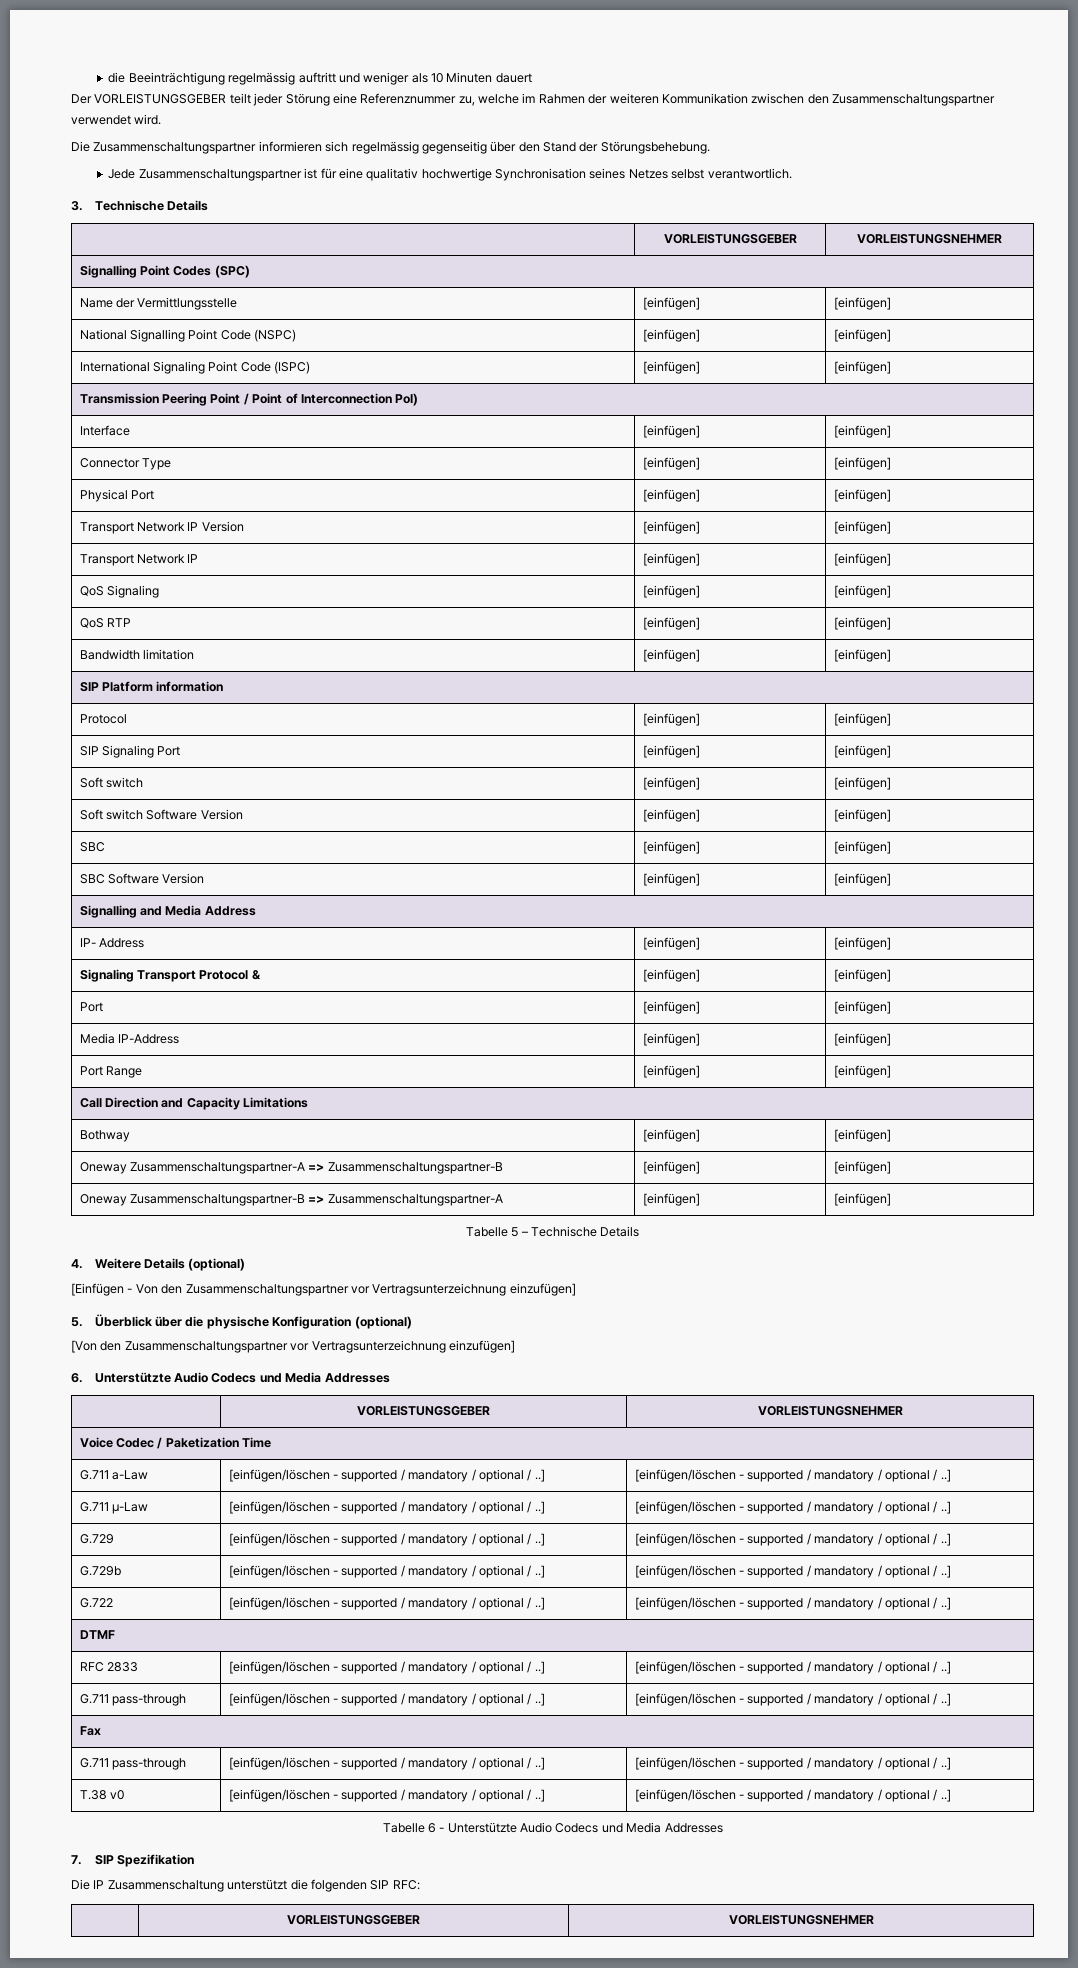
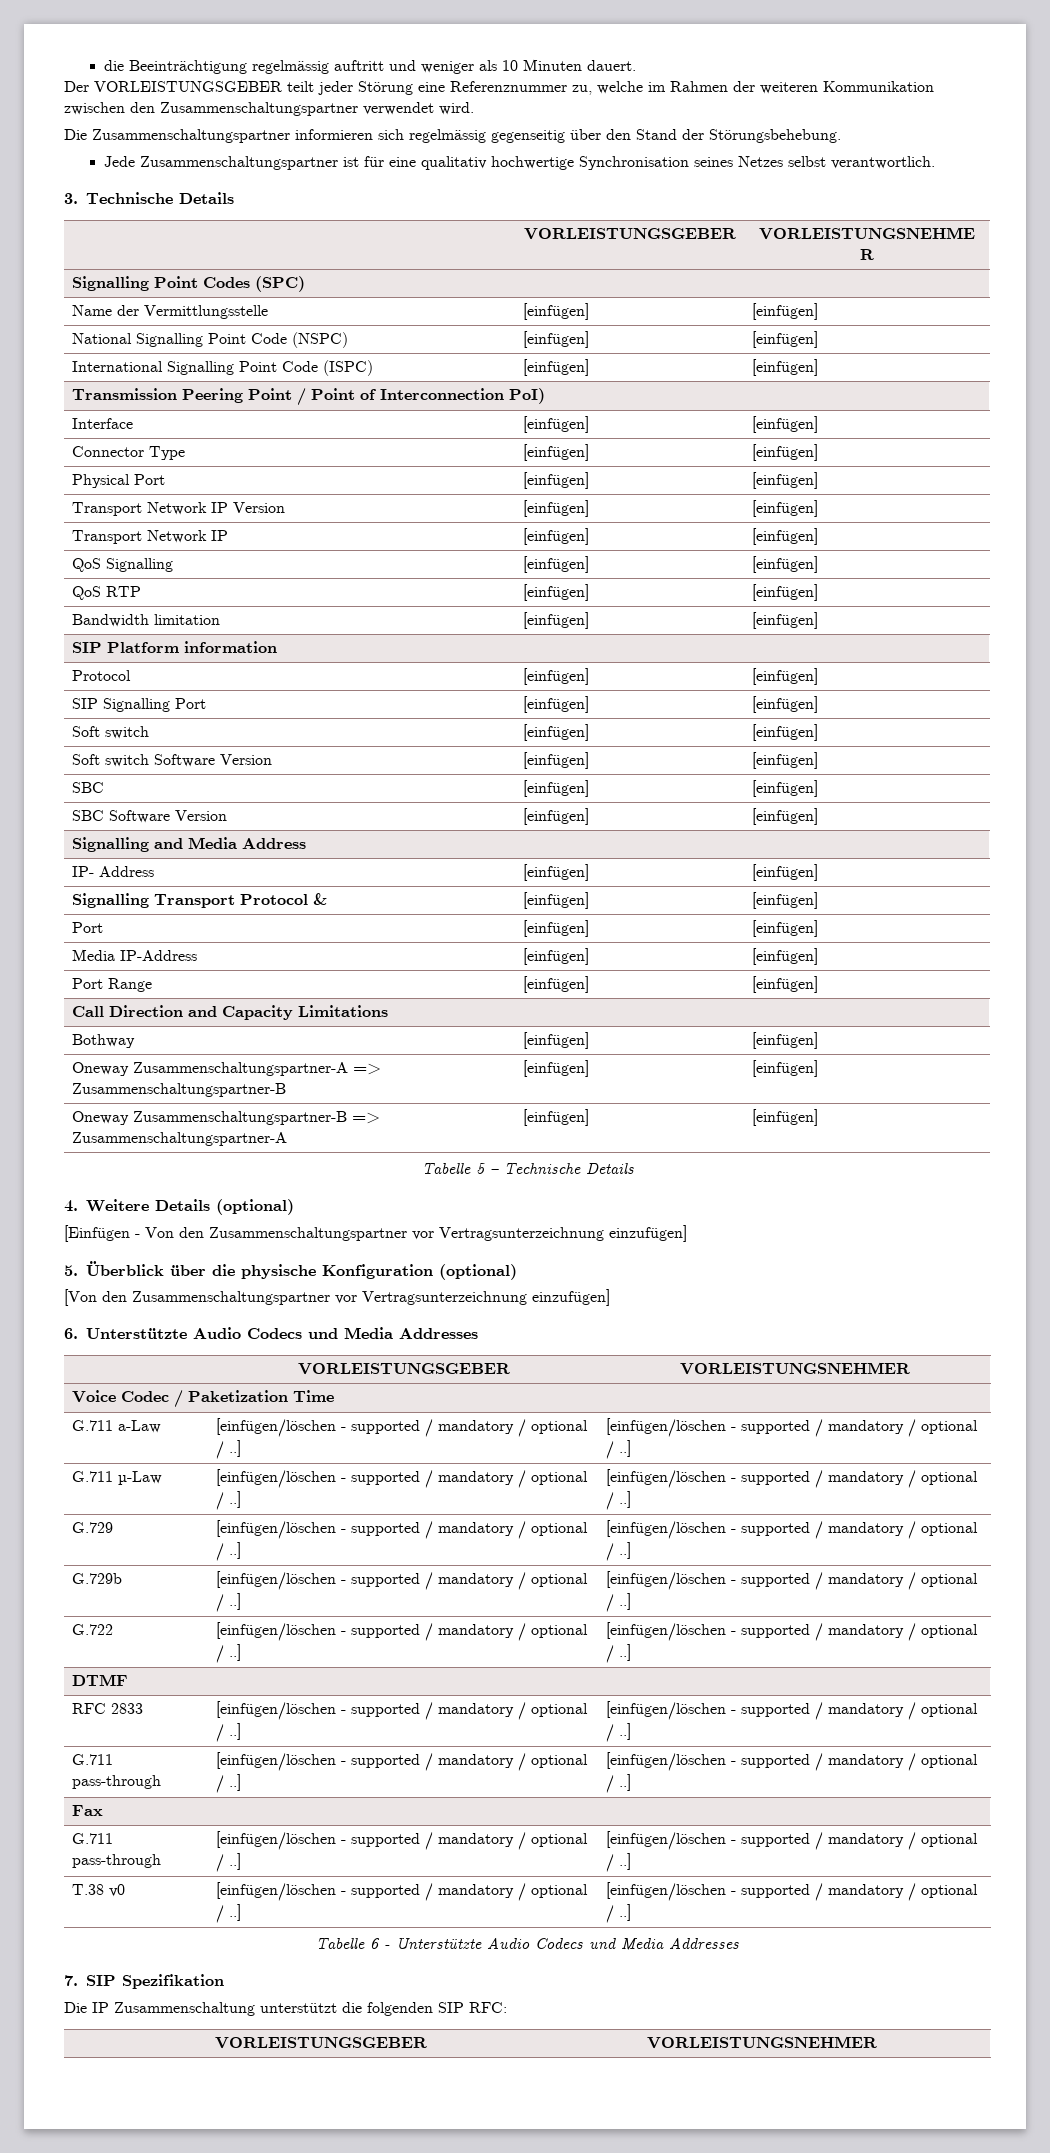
[495,73,532,83] dauert -> [587,60,637,71] dauert.
[153,361,206,374] Signaling -> [167,361,235,375] Signalling
[107,585,160,598] Signaling -> [106,558,174,572] Signalling
[102,745,155,758] Signaling -> [103,698,171,712] Signalling
[79,969,134,982] Signaling -> [72,893,150,908] Signalling

